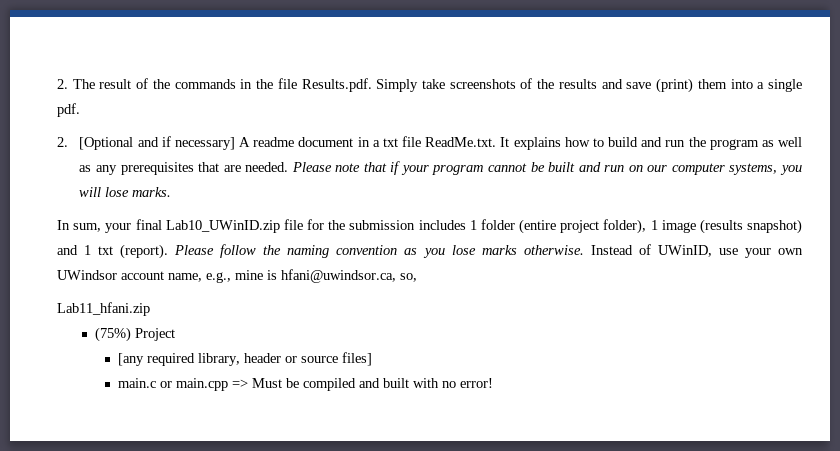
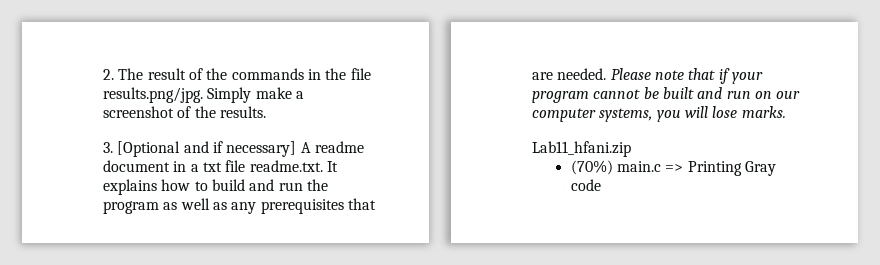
[301,78,803,93] [57,103,80,117] [57,137,68,147] Results.pdf. Simply take screenshots of the results and save (print) them into a single pdf. // 2. -> [103,87,304,103] [103,106,266,118] [103,142,113,153] results.png/jpg. Simply make a screenshot of the results. // 3.
[425,137,497,147] ReadMe.txt. -> [249,160,323,172] readme.txt.
[57,219,802,234] [57,244,803,259] [57,269,417,283] [57,302,150,316] [95,327,176,342] [117,352,372,366] [117,378,493,391] In sum, your final Lab10_UWinID.zip file for the submission includes 1 folder (entire project folder), 1 image (results snapshot) and 1 txt (report). Please follow the naming convention as you lose marks otherwise. Instead of UWinID, use your own UWindsor account name, e.g., mine is hfani@uwindsor.ca, so, // Lab11_hfani.zip // (75%) Project // [any required library, header or source files] // main.c or main.cpp => Must be compiled and built with no error! -> [532,141,631,157] [570,160,777,176] [570,179,601,191] Lab11_hfani.zip // (70%) main.c => Printing Gray code

